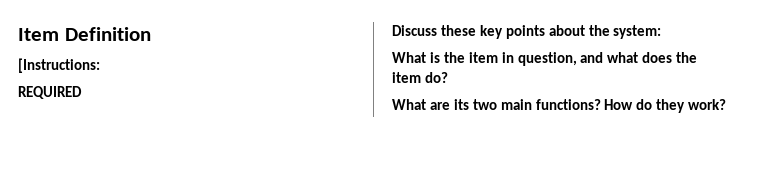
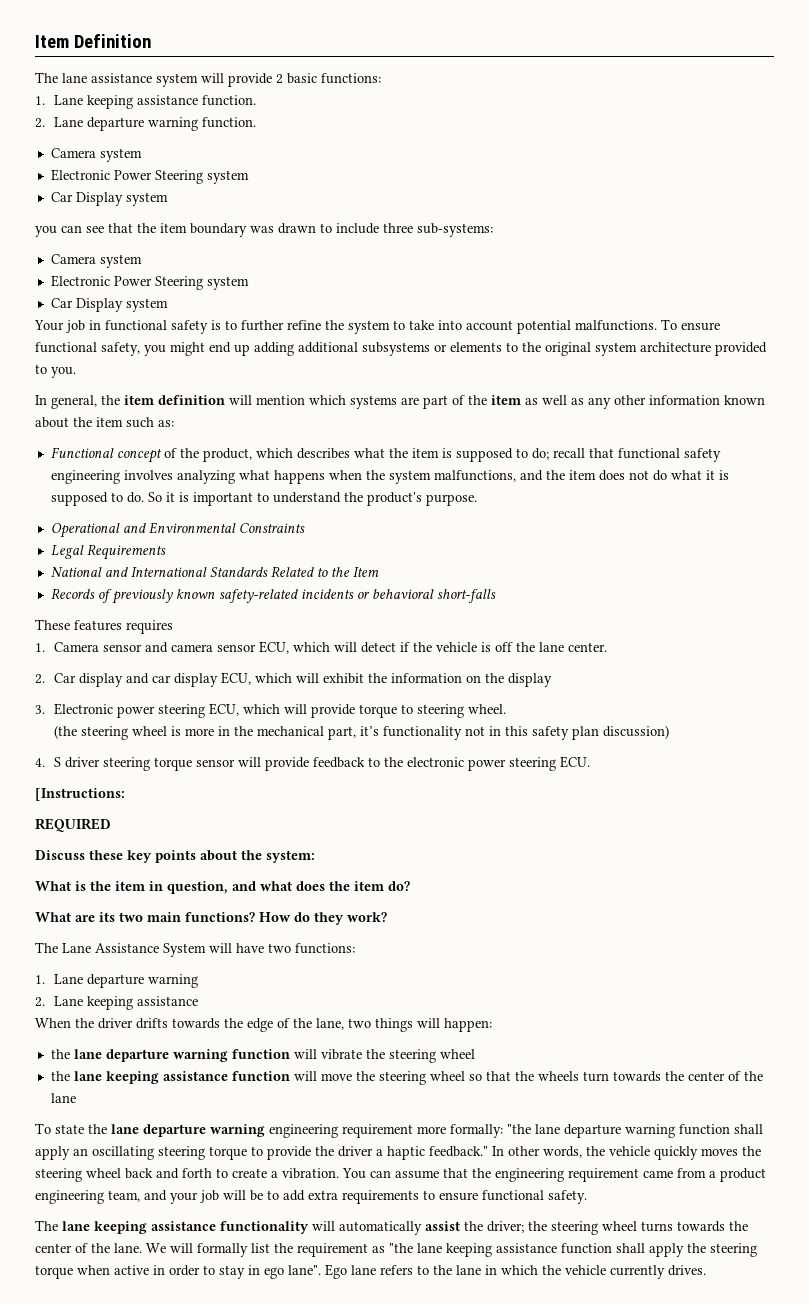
(151, 34) none -> [35,72,381,87] [35,95,256,109] [35,117,256,131] [50,148,142,162] [50,169,249,184] [50,192,168,206] [35,223,493,237] [50,254,142,268] [50,275,249,290] [50,298,168,312] [34,319,720,334] [35,342,767,356] [35,364,76,378] [35,395,765,409] [35,417,174,428] [50,447,721,463] [50,470,729,484] [50,492,477,506] [50,522,305,538] [50,544,166,560] [50,566,379,577] [50,588,496,604] [35,619,173,634] [35,641,607,654] [35,672,552,687] [35,703,506,718] [53,725,669,740] [35,756,590,771] // The lane assistance system will provide 2 basic functions: // 1. Lane keeping assistance function. // 2. Lane departure warning function. // Camera system // Electronic Power Steering system // Car Display system // you can see that the item boundary was drawn to include three sub-systems: // Camera system // Electronic Power Steering system // Car Display system // Your job in functional safety is to further refine the system to take into account potential malfunctions. To ensure functional safety, you might end up adding additional subsystems or elements to the original system architecture provided to you. // In general, the item definition will mention which systems are part of the item as well as any other information known about the item such as: // Functional concept of the product, which describes what the item is supposed to do; recall that functional safety engineering involves analyzing what happens when the system malfunctions, and the item does not do what it is supposed to do. So it is important to understand the product's purpose. // Operational and Environmental Constraints // Legal Requirements // National and International Standards Related to the Item // Records of previously known safety-related incidents or behavioral short-falls // These features requires // 1. Camera sensor and camera sensor ECU, which will detect if the vehicle is off the lane center. // 2. Car display and car display ECU, which will exhibit the information on the display // 3. Electronic power steering ECU, which will provide torque to steering wheel. // (the steering wheel is more in the mechanical part, it’s functionality not in this safety plan discussion) // 4. S driver steering torque sensor will provide feedback to the electronic power steering ECU.
(727, 104) none -> [35,942,355,957] [35,974,198,988] [35,996,198,1010] [35,1018,492,1032] [50,1049,475,1063] [50,1071,763,1085] [50,1093,76,1103] [35,1123,763,1138] [35,1146,761,1160] [35,1168,766,1182] [35,1190,587,1204] [35,1220,748,1235] [35,1243,757,1257] [35,1264,706,1279] // The Lane Assistance System will have two functions: // 1. Lane departure warning // 2. Lane keeping assistance // When the driver drifts towards the edge of the lane, two things will happen: // the lane departure warning function will vibrate the steering wheel // the lane keeping assistance function will move the steering wheel so that the wheels turn towards the center of the lane // To state the lane departure warning engineering requirement more formally: "the lane departure warning function shall apply an oscillating steering torque to provide the driver a haptic feedback." In other words, the vehicle quickly moves the steering wheel back and forth to create a vibration. You can assume that the engineering requirement came from a product engineering team, and your job will be to add extra requirements to ensure functional safety. // The lane keeping assistance functionality will automatically assist the driver; the steering wheel turns towards the center of the lane. We will formally list the requirement as "the lane keeping assistance function shall apply the steering torque when active in order to stay in ego lane". Ego lane refers to the lane in which the vehicle currently drives.

